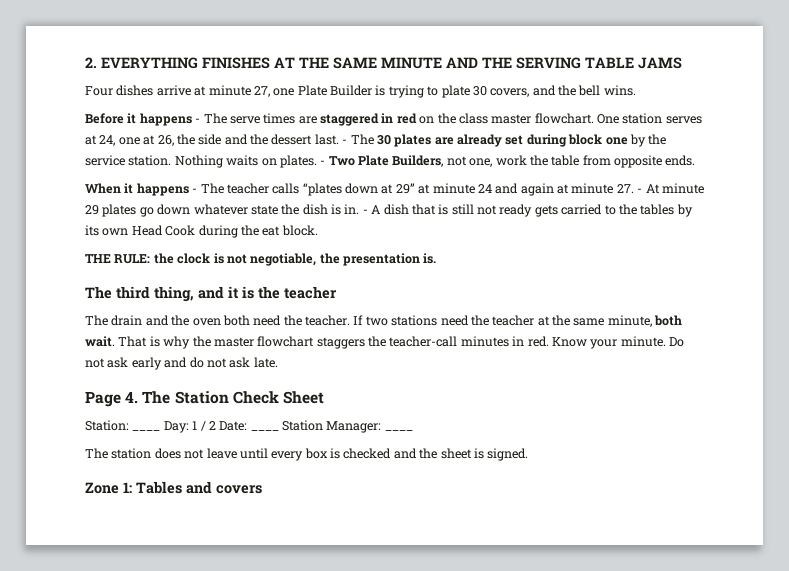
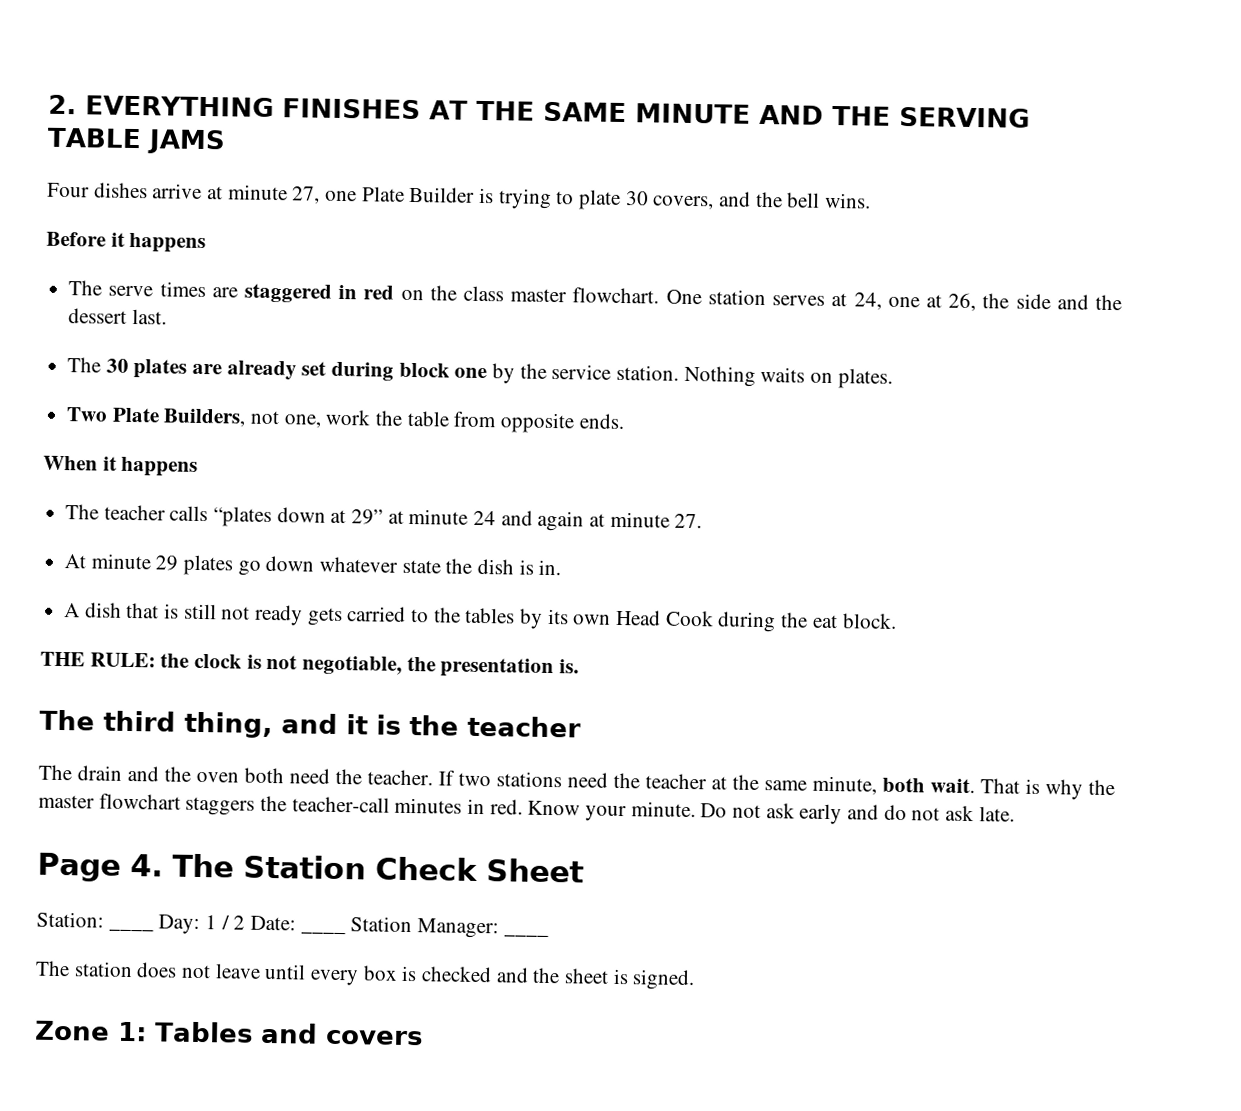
[195,118,201,123] - -> (207, 243) //
[342,139,348,144] - -> (167, 316) //
[320,160,326,165] - -> (893, 378) //
[192,188,198,193] - -> (199, 466) //
[637,188,643,193] - -> (703, 521) //
[362,209,368,214] - -> (562, 567) //

